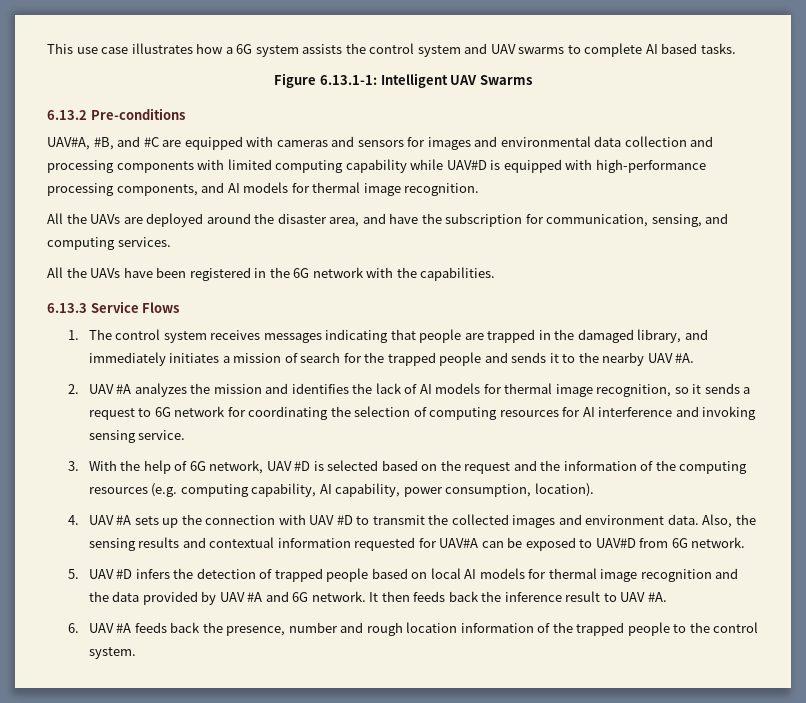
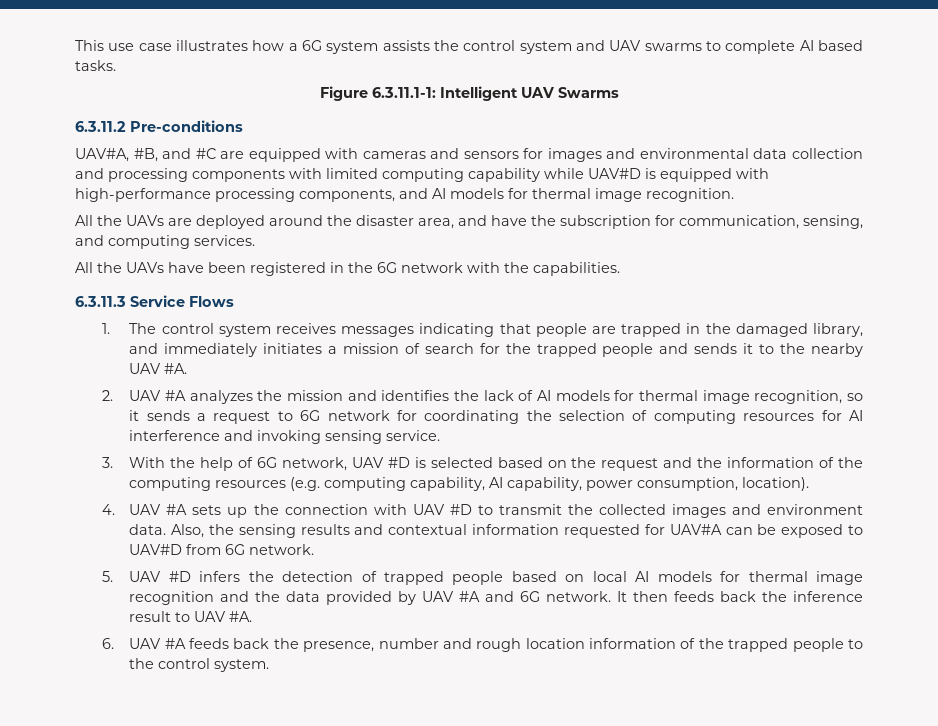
[319,75,377,85] 6.13.1-1: -> [371,87,436,98] 6.3.11.1-1:
[47,110,87,120] 6.13.2 -> [75,121,126,132] 6.3.11.2
[47,303,87,313] 6.13.3 -> [75,296,126,307] 6.3.11.3

